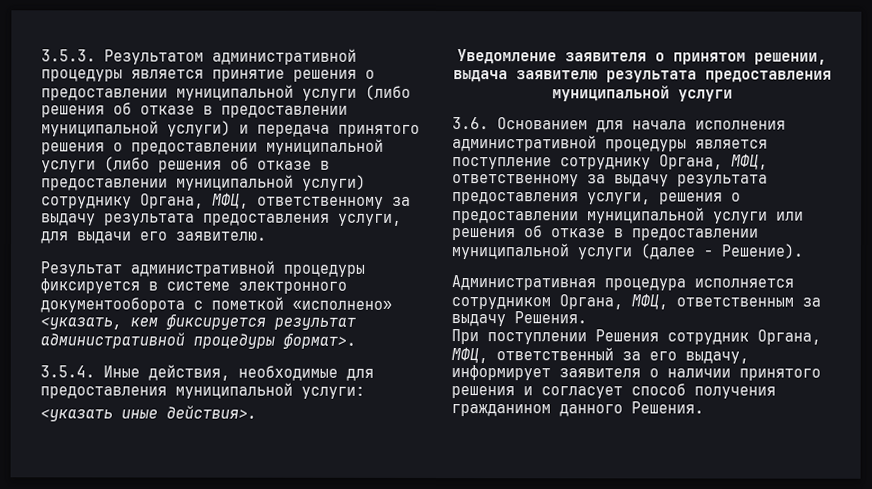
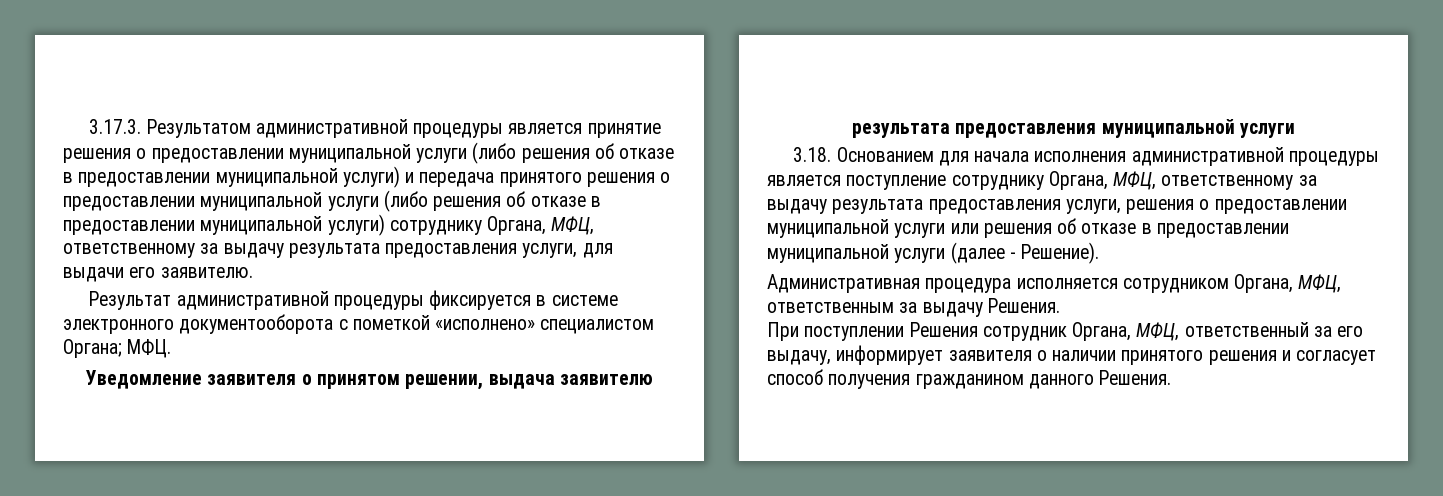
[41,49,96,62] 3.5.3. -> [89,119,142,134] 3.17.3.
[40,314,356,330] [40,332,356,349] [40,364,374,381] [40,382,365,399] [40,405,257,422] <указать, кем фиксируется результат административной процедуры формат>. // 3.5.4. Иные действия, необходимые для предоставления муниципальной услуги: // <указать иные действия>. -> [540,319,655,334] [63,339,172,358] специалистом Органа; МФЦ.
[452,117,489,130] 3.6. -> [793,147,832,162] 3.18.

